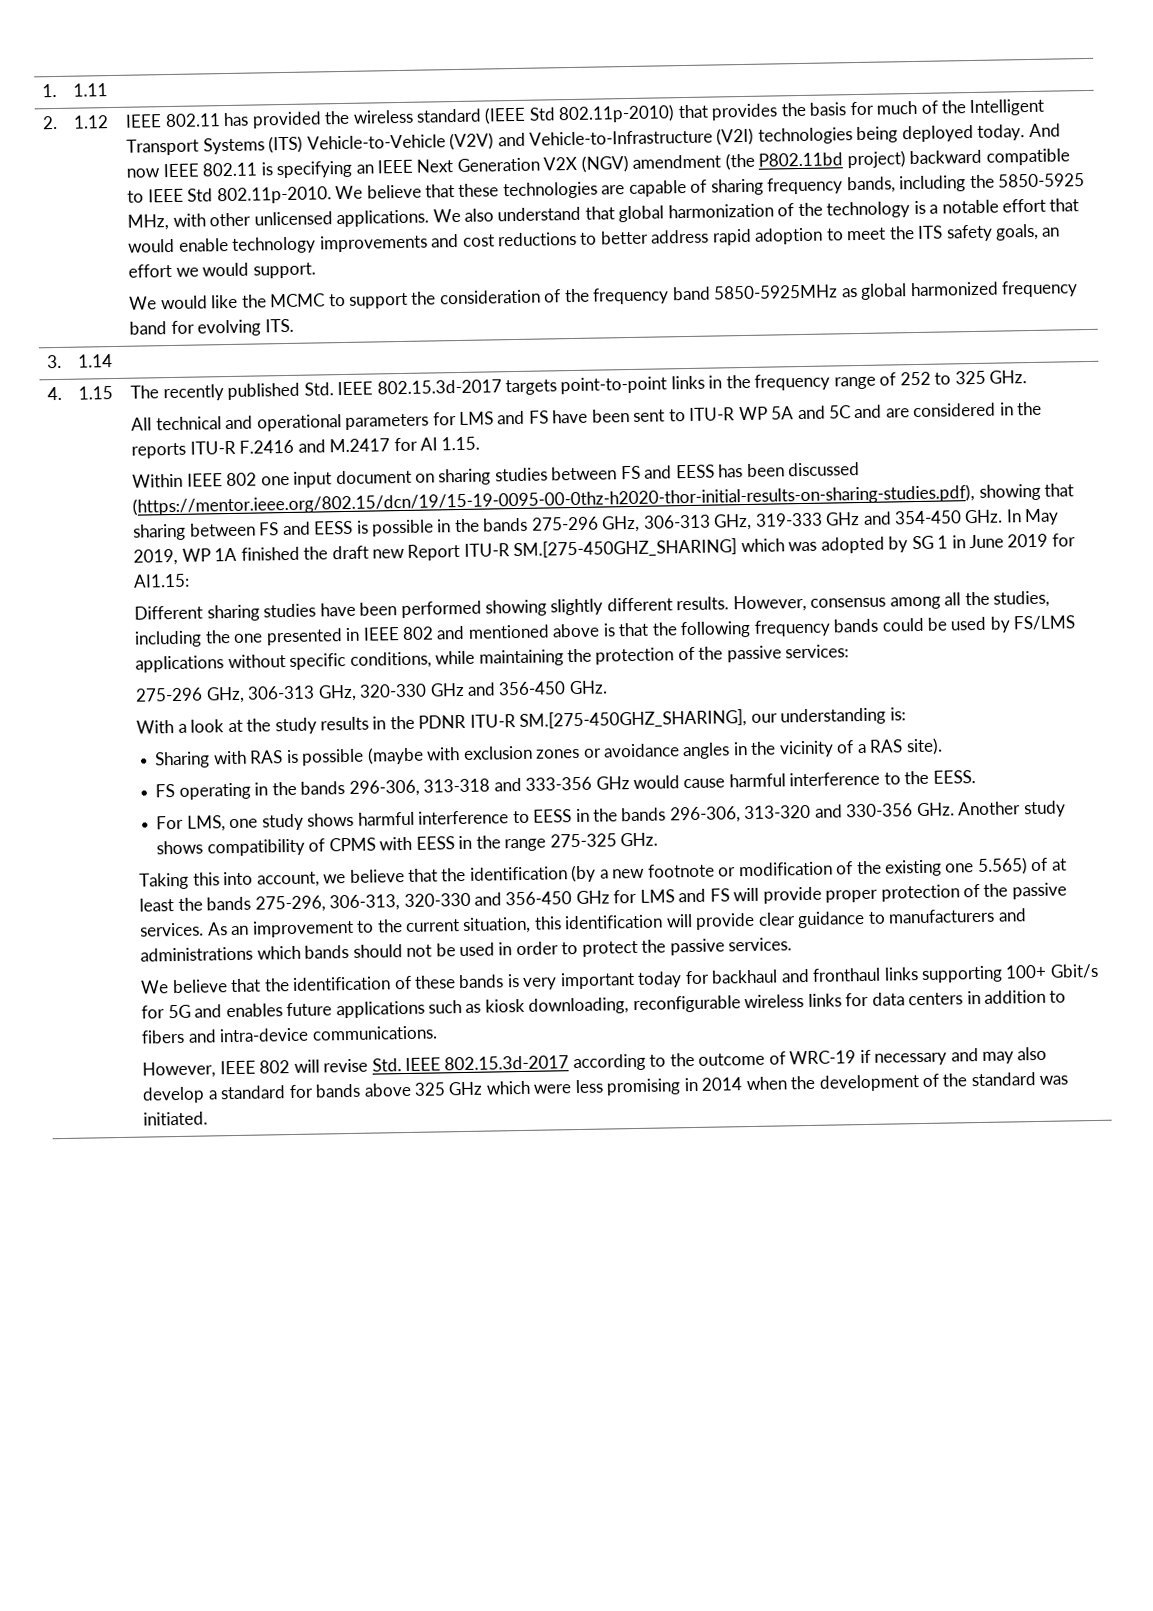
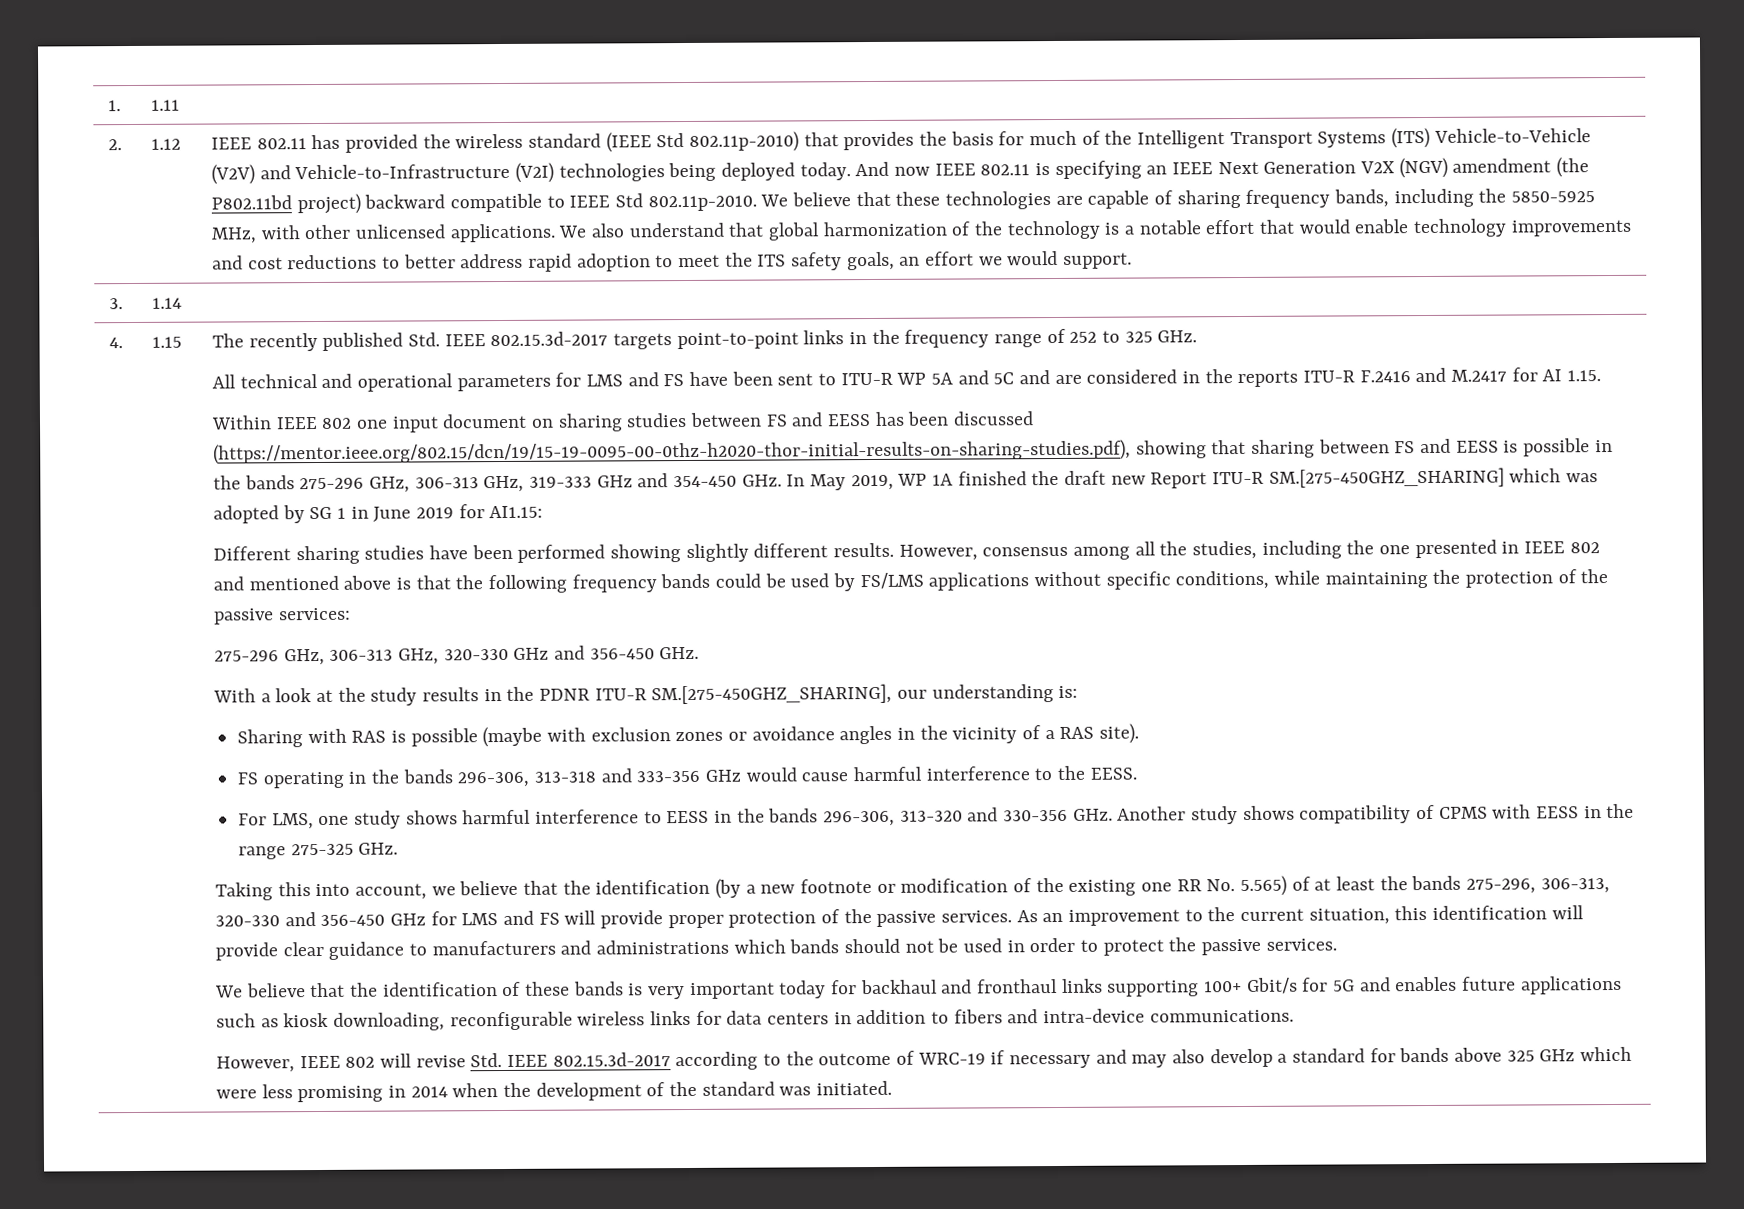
[129,280,1079,310] [129,318,294,337] // We would like the MCMC to support the consideration of the frequency band 5850-5925MHz as global harmonized frequency band for evolving ITS. -> (1132, 260) none
(975, 868) none -> [1176,879,1236,892] RR No.

